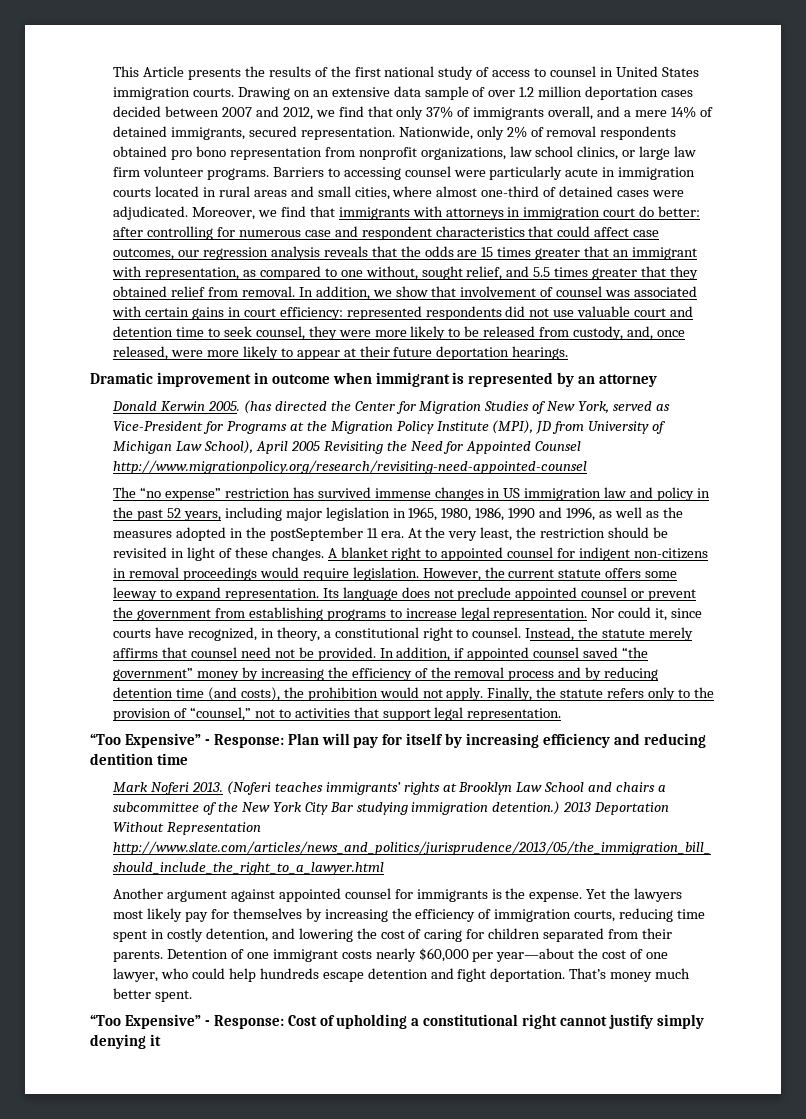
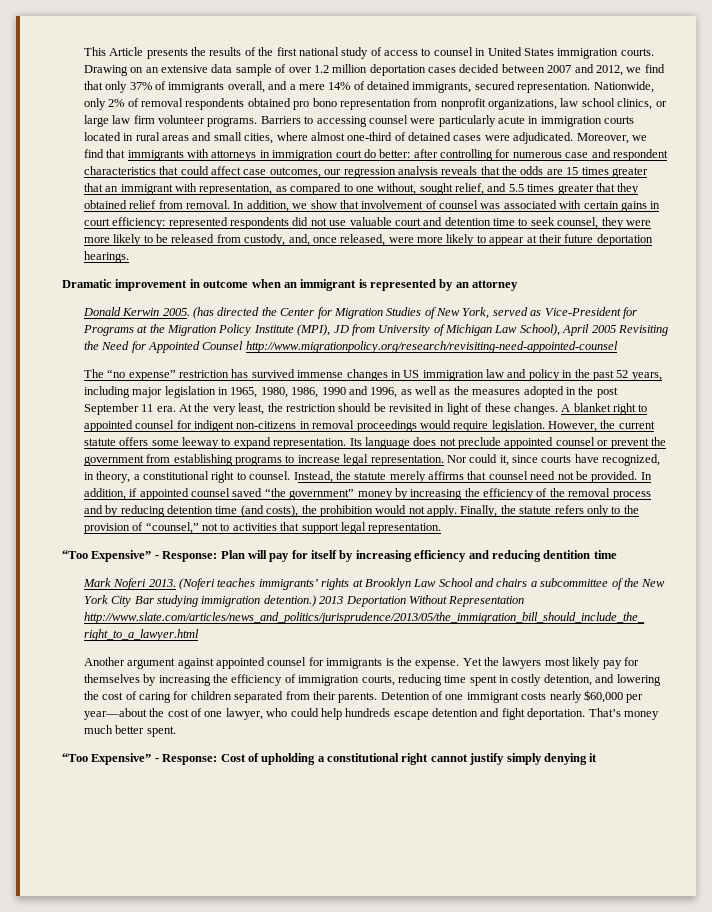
(372, 378) none -> [283,282,297,288] an
[269,527,363,541] postSeptember -> [596,387,618,398] [83,403,139,415] post September

